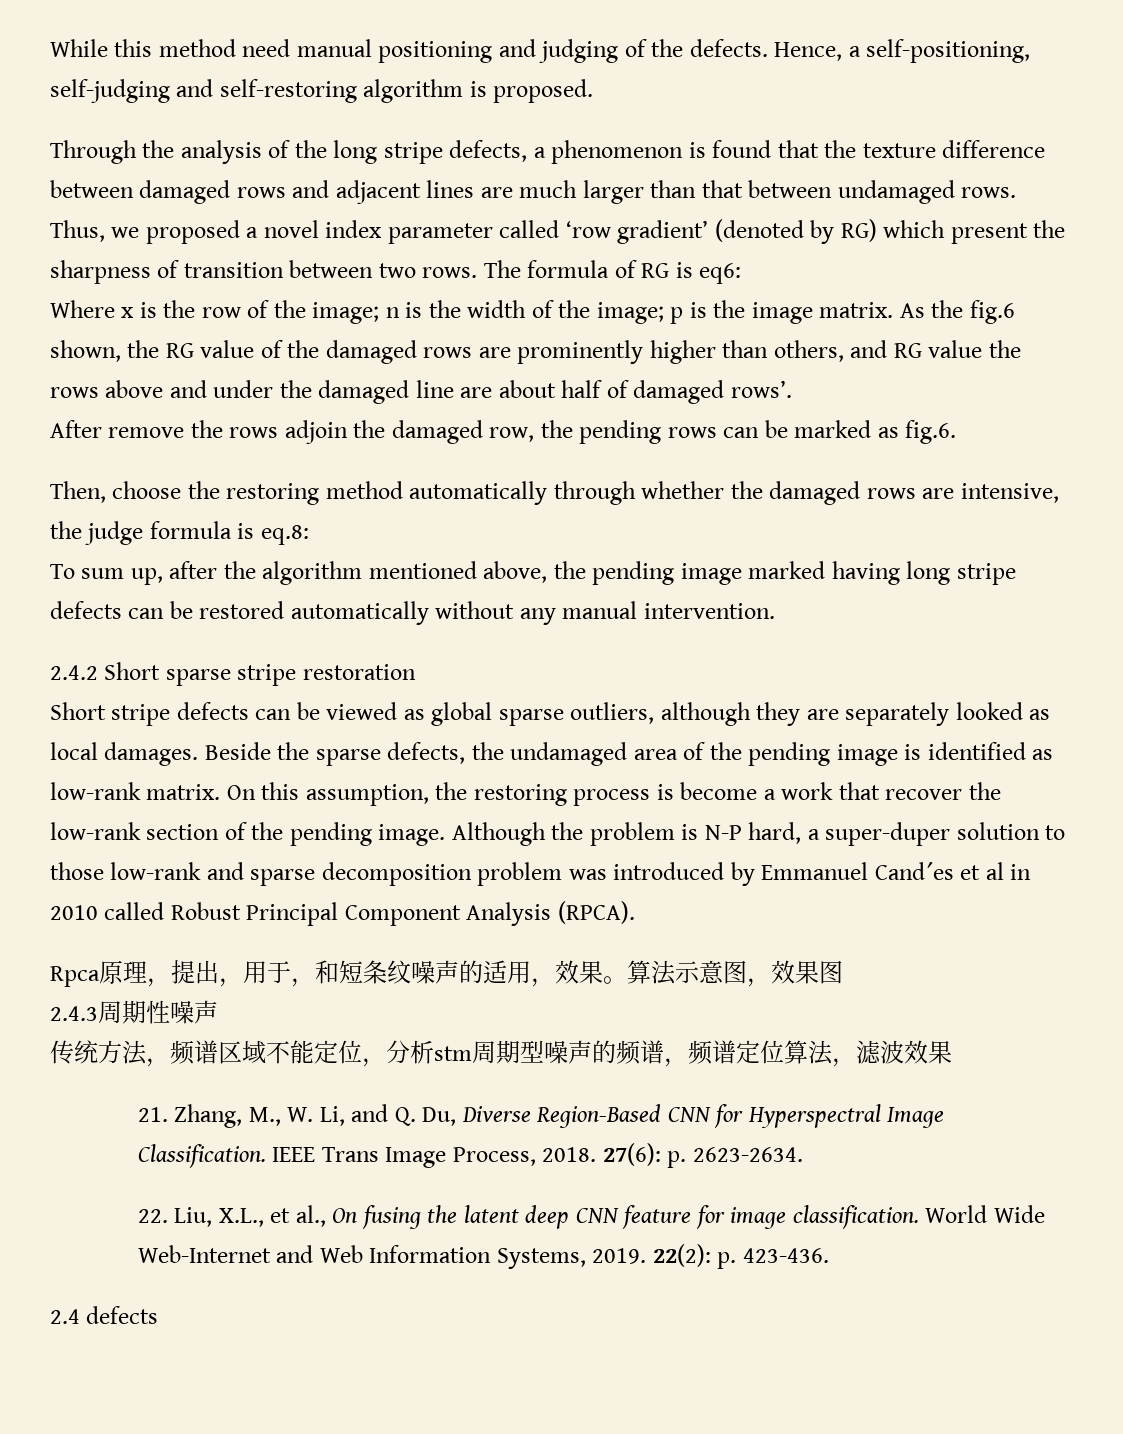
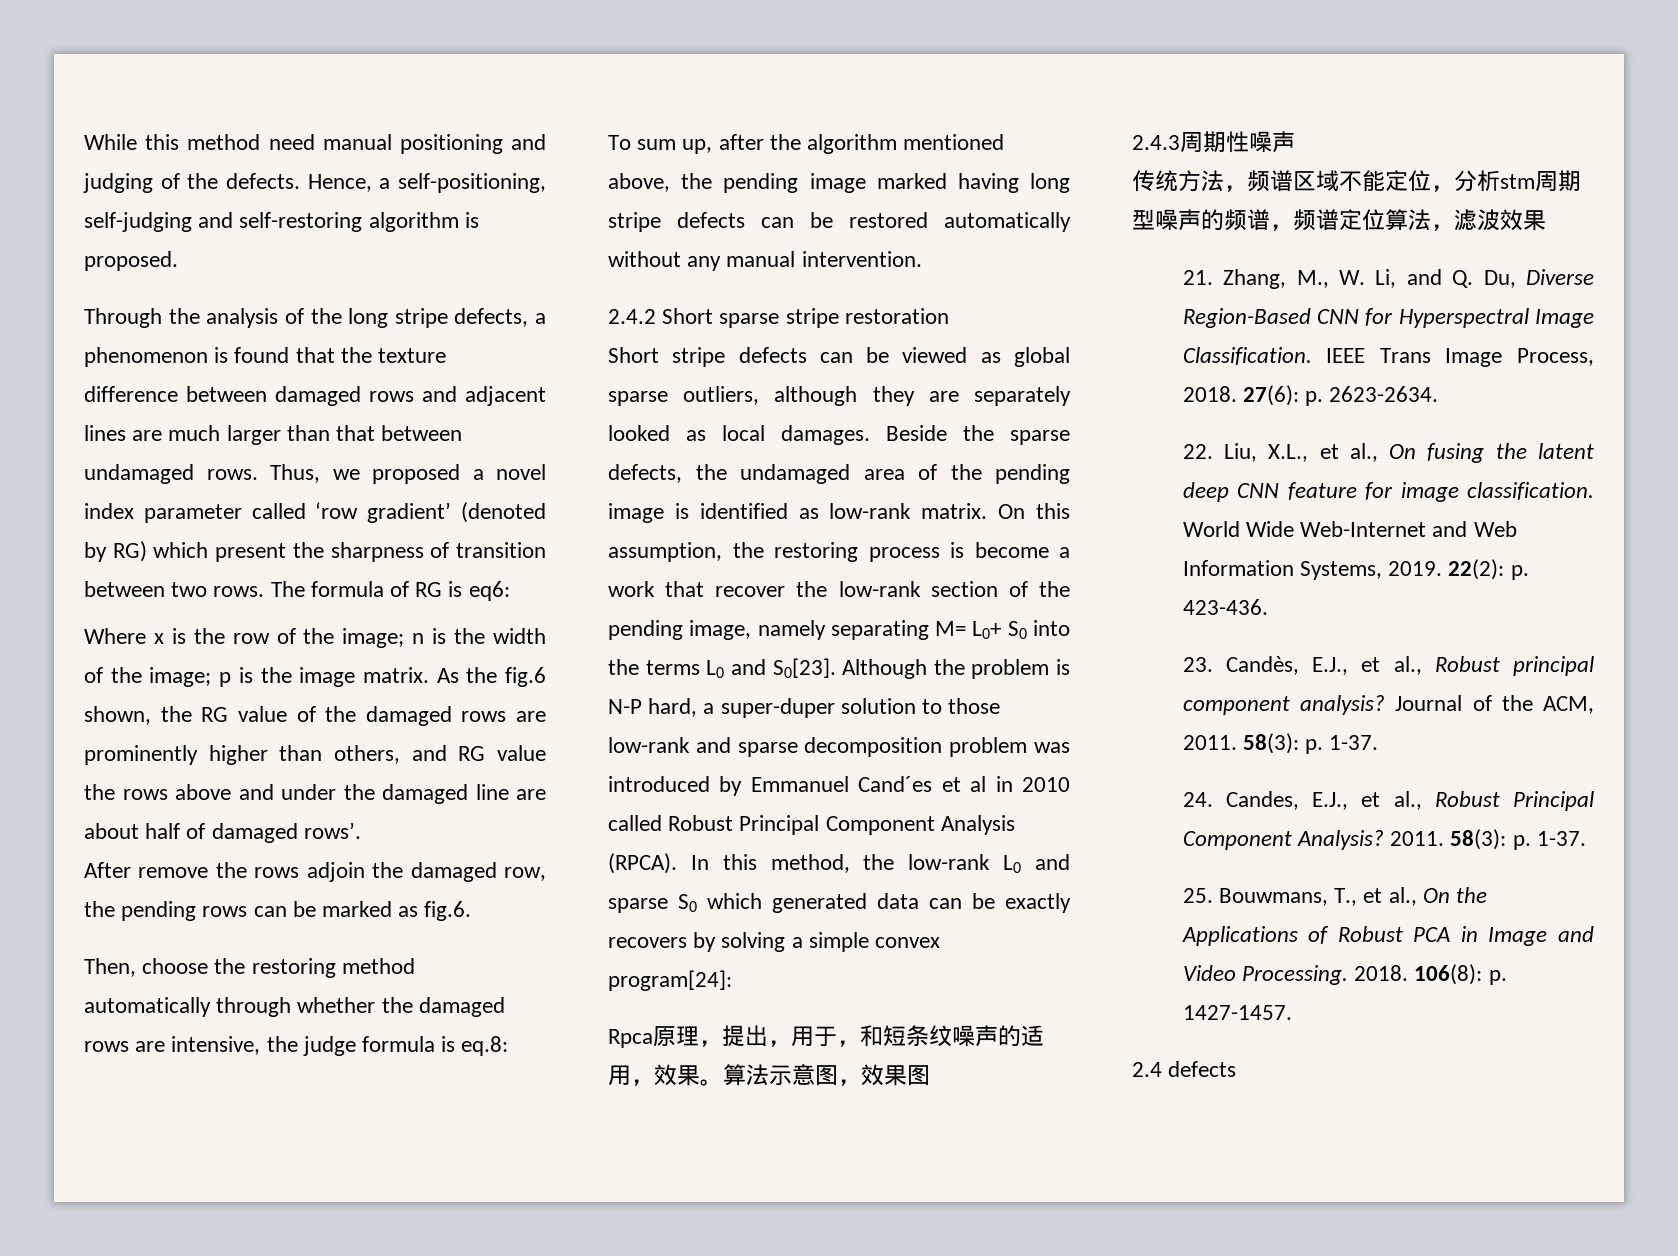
[378,824,446,846] image. -> [689,620,1070,640] [608,658,836,678] image, namely separating M= L0+ S0 into the terms L0 and S0[23].
(635, 912) none -> [690,854,1070,873] [608,893,1071,913] [608,932,941,952] [608,970,732,991] In this method, the low-rank L0 and sparse S0 which generated data can be exactly recovers by solving a simple convex program[24]:
(829, 1255) none -> [1182,656,1594,676] [1182,695,1594,715] [1182,733,1379,754] [1182,791,1594,811] [1182,829,1586,850] [1182,887,1488,906] [1181,926,1594,946] [1182,964,1507,985] [1182,1005,1292,1020] // 23. Candès, E.J., et al., Robust principal component analysis? Journal of the ACM, 2011. 58(3): p. 1-37. // 24. Candes, E.J., et al., Robust Principal Component Analysis? 2011. 58(3): p. 1-37. // 25. Bouwmans, T., et al., On the Applications of Robust PCA in Image and Video Processing. 2018. 106(8): p. 1427-1457.

